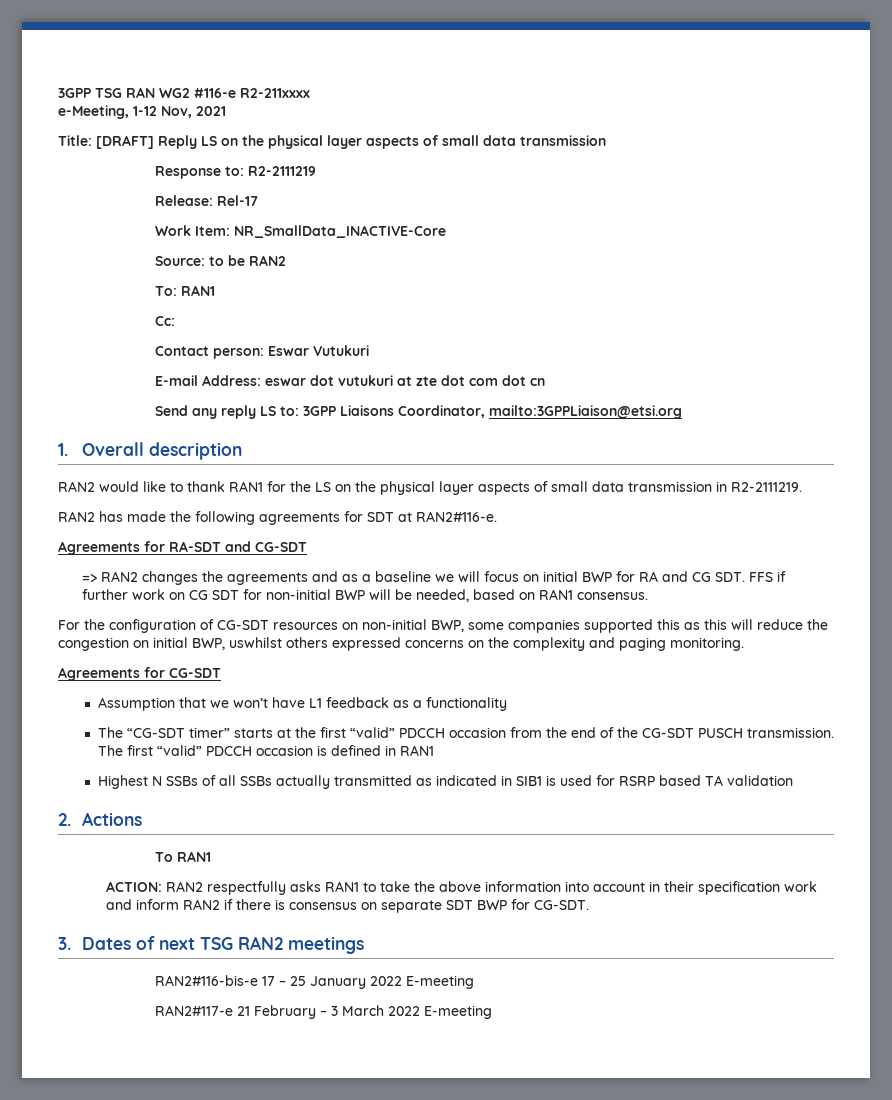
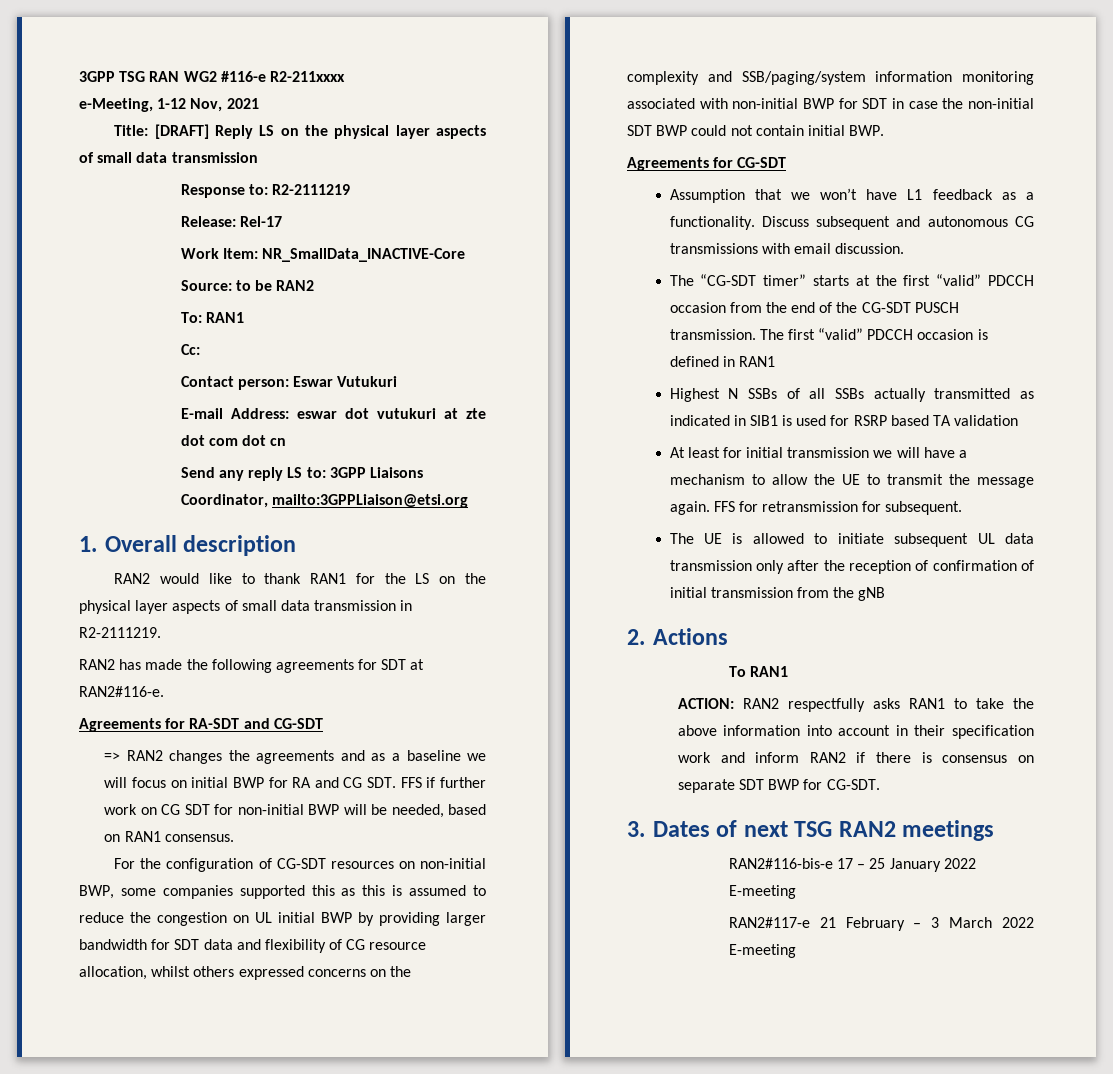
[731,619,753,630] will -> [392,885,487,896] is assumed to
[153,637,282,650] initial BWP, uswhilst -> [255,912,486,926] [79,939,427,953] [79,966,191,980] UL initial BWP by providing larger bandwidth for SDT data and flexibility of CG resource allocation, whilst
[619,637,744,651] paging monitoring. -> [741,71,1034,85] [627,98,1034,109] [627,125,885,136] SSB/paging/system information monitoring associated with non-initial BWP for SDT in case the non-initial SDT BWP could not contain initial BWP.
[425,697,507,711] functionality -> [669,216,1034,230] [669,243,905,254] functionality. Discuss subsequent and autonomous CG transmissions with email discussion.
(793, 780) none -> [669,447,967,458] [669,474,1034,488] [669,501,963,515] [669,533,1034,547] [669,560,1034,574] [669,587,886,601] // At least for initial transmission we will have a mechanism to allow the UE to transmit the message again. FFS for retransmission for subsequent. // The UE is allowed to initiate subsequent UL data transmission only after the reception of confirmation of initial transmission from the gNB

